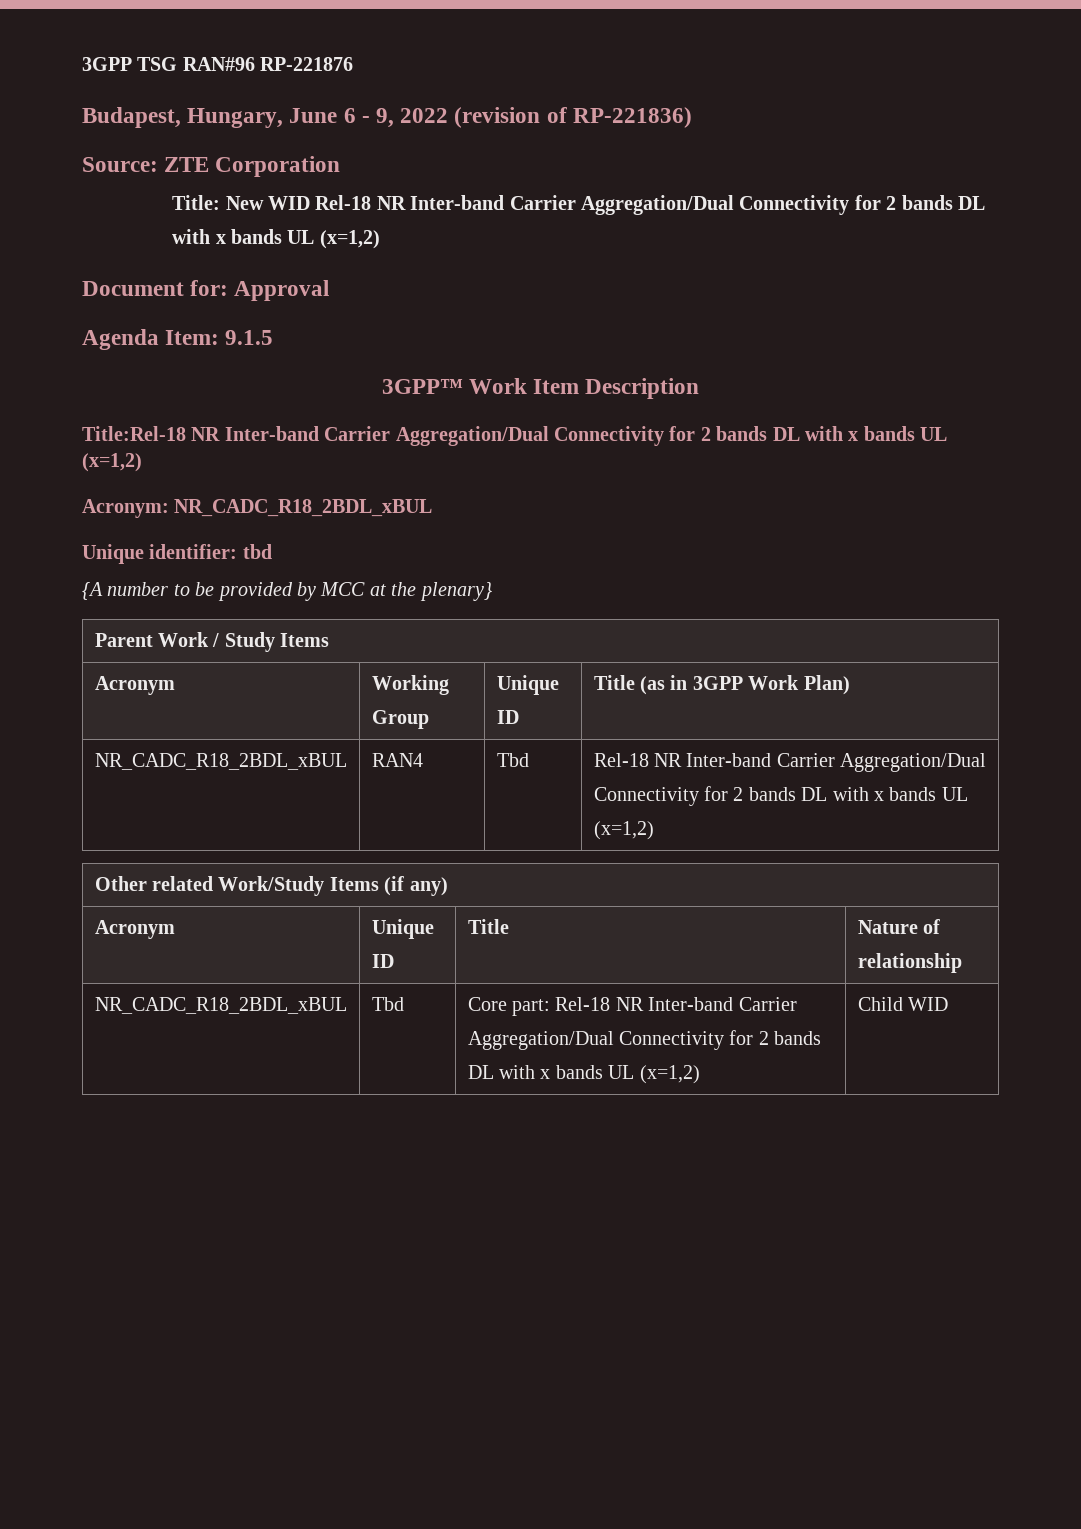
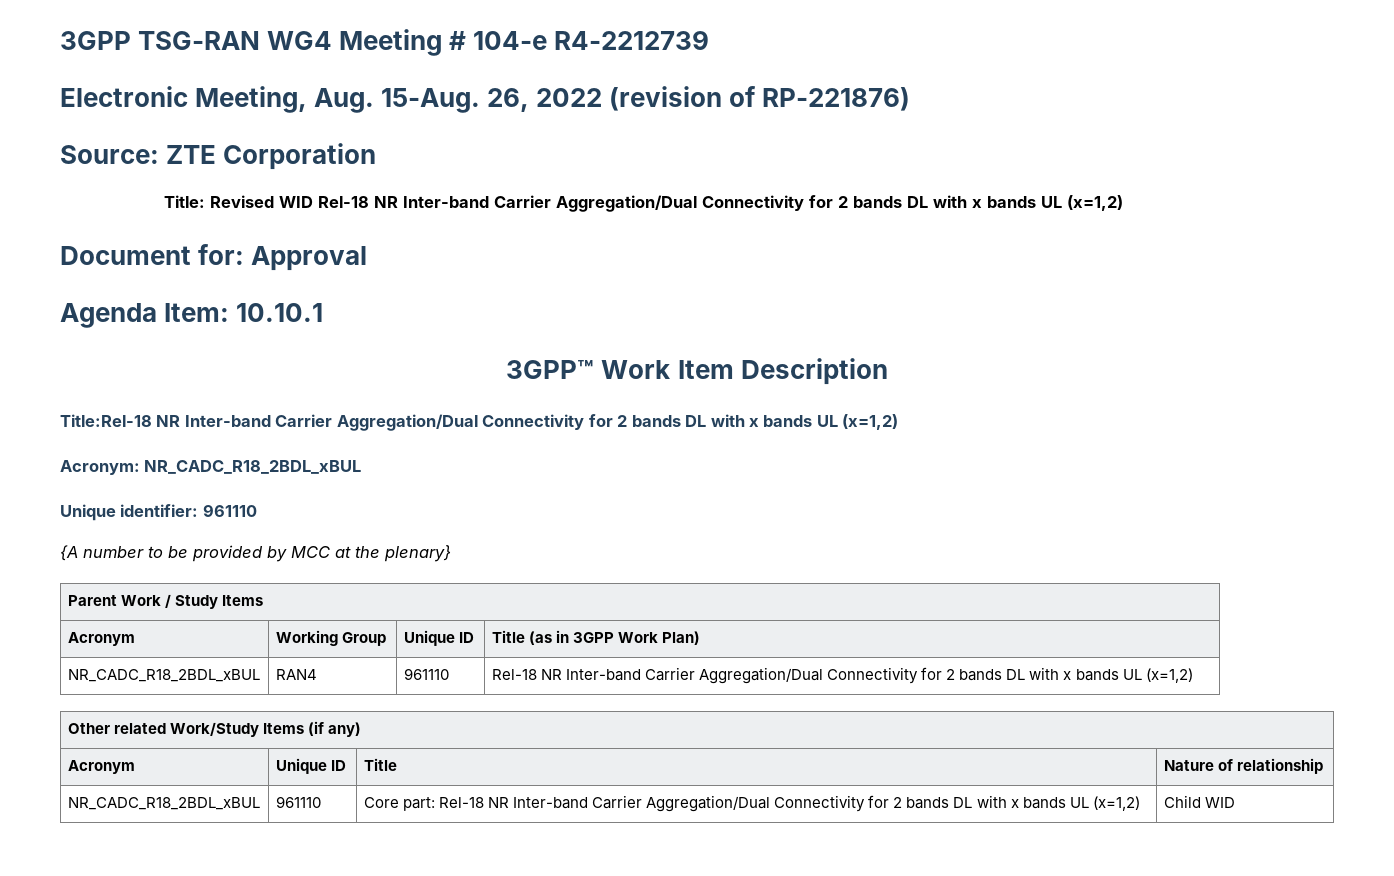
[82,57,354,71] [82,107,395,128] 3GPP TSG RAN#96 RP-221876 // Budapest, Hungary, June 6 - 9, -> [60,29,710,56] [60,86,530,113] 3GPP TSG-RAN WG4 Meeting # 104-e R4-2212739 // Electronic Meeting, Aug. 15-Aug. 26,
[572,107,692,128] RP-221836) -> [762,87,911,111] RP-221876)
[225,196,264,210] New -> [209,195,274,208] Revised
[225,330,274,345] 9.1.5 -> [236,303,324,322] 10.10.1
[242,544,272,559] tbd -> [202,504,257,517] 961110
[496,753,529,767] Tbd -> [403,668,449,680] 961110
[371,997,404,1011] Tbd -> [275,796,321,808] 961110

